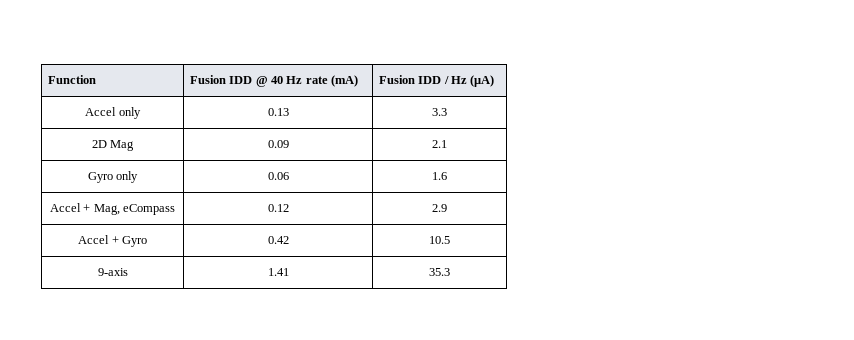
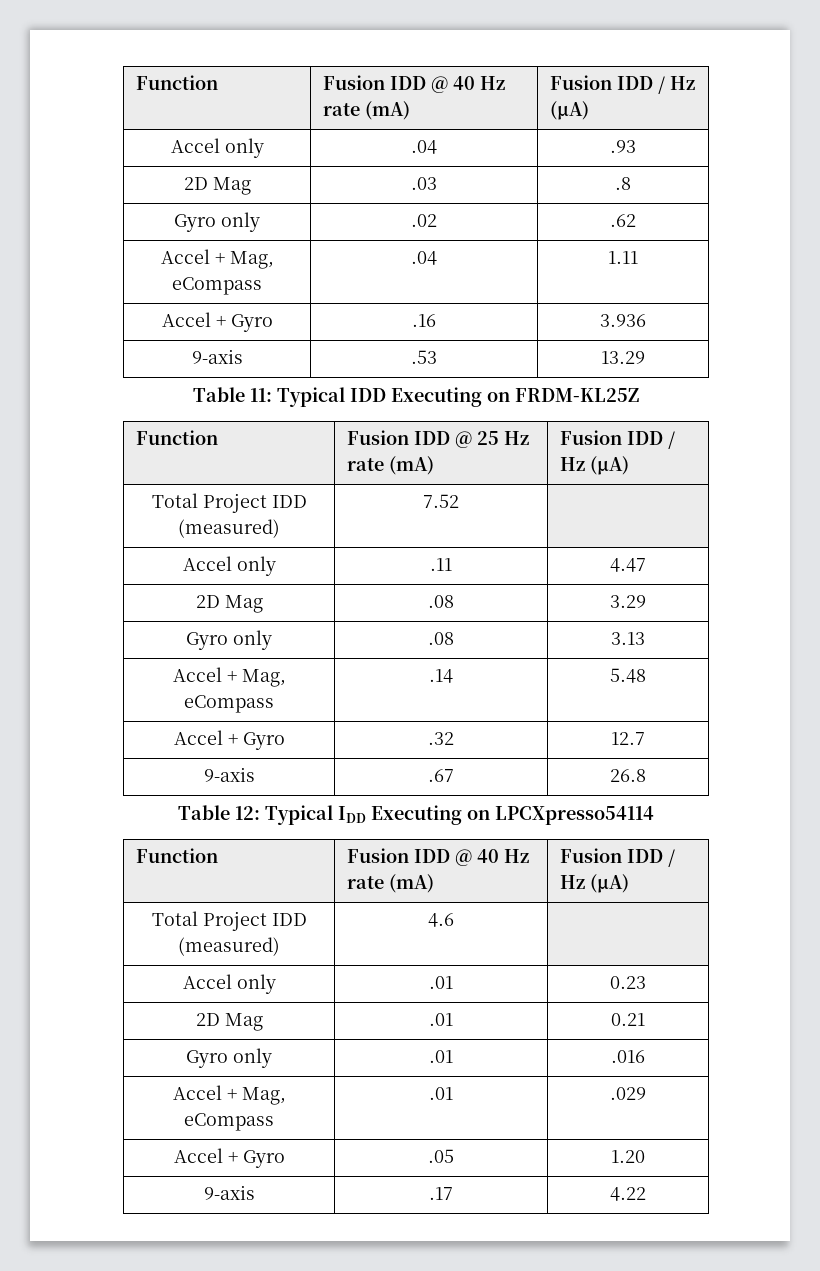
[267,108,289,116] [432,108,447,116] [91,140,135,151] [267,140,289,148] [432,140,447,148] [87,171,139,183] [267,172,289,180] [432,172,447,180] [49,203,176,215] [267,204,289,212] [432,204,447,212] [78,235,147,247] [267,236,289,244] [429,236,450,244] [97,268,128,276] [267,268,289,276] [429,268,450,276] 0.13 | 3.3 // 2D Mag | 0.09 | 2.1 // Gyro only | 0.06 | 1.6 // Accel + Mag, eCompass | 0.12 | 2.9 // Accel + Gyro | 0.42 | 10.5 // 9-axis | 1.41 | 35.3 -> [411,140,437,154] [610,140,636,153] [183,177,251,195] [411,177,437,190] [615,177,631,190] [174,212,260,232] [411,214,437,227] [610,214,636,227] [160,249,274,269] [172,277,262,295] [411,251,437,265] [608,251,638,264] [161,312,273,332] [412,314,436,327] [600,314,646,327] [191,349,243,364] [411,350,437,364] [601,351,645,364] [193,387,639,407] [136,430,219,445] [347,430,530,448] [347,456,435,475] [560,430,676,449] [560,456,630,475] [151,493,307,513] [178,519,280,538] [423,494,459,508] [182,556,276,576] [430,558,452,571] [610,558,646,572] [195,595,263,613] [428,595,454,608] [610,595,646,608] [186,630,272,650] [428,632,454,645] [611,632,645,645] [172,667,286,687] [184,695,274,713] [429,669,453,683] [610,668,646,683] [173,730,285,750] [428,732,454,745] [611,732,645,745] [203,767,255,782] [428,769,454,782] [610,769,646,782] [178,805,654,825] [136,848,219,863] [347,848,530,866] [347,874,435,893] [560,848,676,867] [560,874,630,893] [151,911,307,931] [178,937,280,956] [428,913,454,927] [182,974,276,994] [429,976,453,989] [610,976,646,989] [195,1013,263,1031] [429,1013,453,1026] [611,1013,645,1026] [186,1048,272,1068] [429,1050,453,1063] [611,1050,645,1063] [172,1085,286,1105] [184,1113,274,1131] [429,1087,453,1100] [610,1087,646,1100] [173,1148,285,1168] [428,1149,454,1163] [611,1150,645,1163] [203,1185,255,1200] [429,1187,453,1200] [610,1187,646,1201] .04 | .93 // 2D Mag | .03 | .8 // Gyro only | .02 | .62 // Accel + Mag, eCompass | .04 | 1.11 // Accel + Gyro | .16 | 3.936 // 9-axis | .53 | 13.29 // Table 11: Typical IDD Executing on FRDM-KL25Z // Function | Fusion IDD @ 25 Hz rate (mA) | Fusion IDD / Hz (μA) // Total Project IDD (measured) | 7.52 | // Accel only | .11 | 4.47 // 2D Mag | .08 | 3.29 // Gyro only | .08 | 3.13 // Accel + Mag, eCompass | .14 | 5.48 // Accel + Gyro | .32 | 12.7 // 9-axis | .67 | 26.8 // Table 12: Typical IDD Executing on LPCXpresso54114 // Function | Fusion IDD @ 40 Hz rate (mA) | Fusion IDD / Hz (μA) // Total Project IDD (measured) | 4.6 | // Accel only | .01 | 0.23 // 2D Mag | .01 | 0.21 // Gyro only | .01 | .016 // Accel + Mag, eCompass | .01 | .029 // Accel + Gyro | .05 | 1.20 // 9-axis | .17 | 4.22

